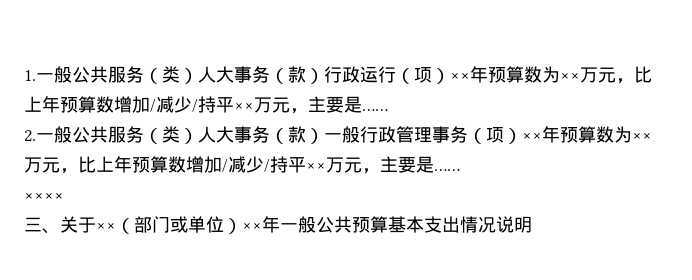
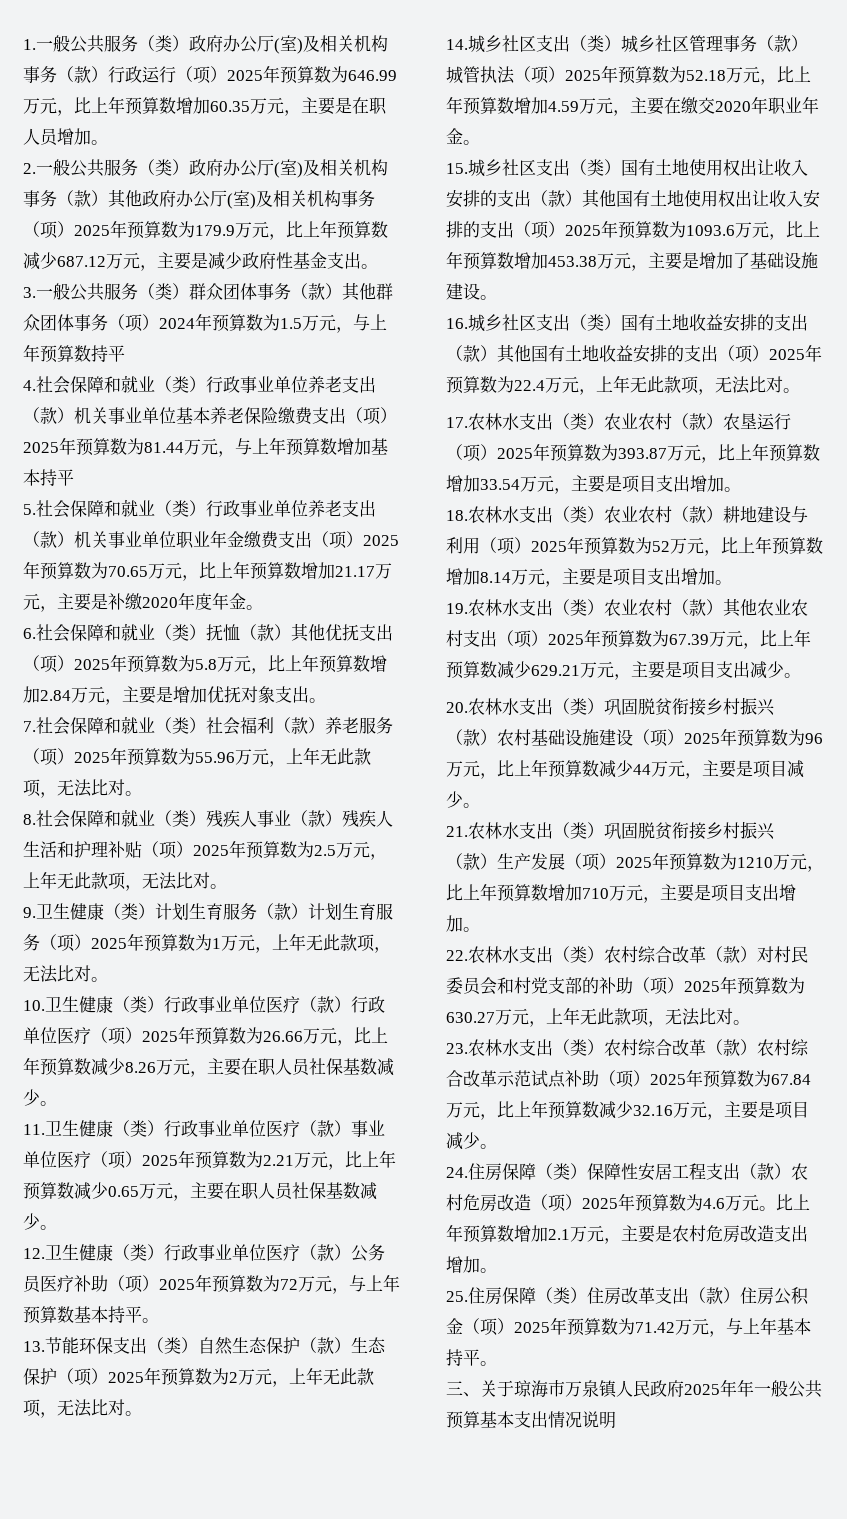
[198,66,234,83] 人大 -> [189,35,388,54] 政府办公厅(室)及相关机构
[450,66,652,84] [24,96,388,114] ××年预算数为××万元，比上年预算数增加/减少/持平××万元，主要是…… -> [227,65,397,84] [23,96,387,116] [23,128,108,146] 2025年预算数为646.99万元，比上年预算数增加60.35万元，主要是在职人员增加。
[198,126,652,144] [24,156,460,174] [24,193,64,201] [24,216,262,234] 人大事务（款）一般行政管理事务（项）××年预算数为××万元，比上年预算数增加/减少/持平××万元，主要是…… // ×××× // 三、关于××（部门或单位）×× -> [189,159,388,178] [23,189,375,209] [23,220,388,240] [23,252,378,271] [23,282,393,301] [23,313,387,333] [23,344,125,363] [23,375,376,394] [23,407,397,425] [23,437,388,457] [23,469,74,486] [23,499,376,518] [23,530,399,549] [23,561,392,581] [23,592,263,612] [23,623,393,642] [23,654,387,674] [23,686,326,705] [23,716,393,735] [23,747,371,767] [23,779,142,798] [23,809,393,828] [23,840,387,860] [23,871,227,891] [23,903,393,921] [23,933,391,953] [23,965,108,983] [23,996,385,1013] [23,1026,388,1046] [23,1057,394,1077] [23,1089,57,1106] [23,1120,385,1137] [23,1150,396,1170] [23,1182,377,1201] [23,1213,57,1230] [23,1244,385,1262] [23,1274,400,1294] [23,1306,159,1324] [23,1337,386,1355] [23,1367,374,1387] [23,1399,142,1418] [446,35,808,53] [446,65,811,85] [446,96,819,116] [446,128,480,145] [446,159,808,177] [446,189,820,208] [446,220,820,240] [446,251,818,271] [446,283,497,300] [446,314,808,332] [446,344,822,363] [446,375,800,395] [446,413,791,431] [446,443,820,463] [446,475,741,494] [446,506,808,524] [446,536,823,556] [446,568,732,587] [446,598,808,617] [446,629,811,649] [446,661,801,680] [446,697,775,716] [446,728,823,747] [446,759,804,779] [446,791,480,808] [446,821,775,840] [446,852,824,872] [446,883,796,903] [446,915,480,932] [446,946,808,964] [446,976,805,995] [446,1007,750,1027] [446,1039,809,1057] [446,1069,811,1088] [446,1100,809,1120] [446,1132,497,1150] [446,1163,808,1181] [446,1193,810,1212] [446,1224,808,1244] [446,1256,497,1273] [446,1287,809,1305] [446,1317,811,1337] [446,1349,497,1366] [446,1379,737,1398] 政府办公厅(室)及相关机构事务（款）其他政府办公厅(室)及相关机构事务（项）2025年预算数为179.9万元，比上年预算数减少687.12万元，主要是减少政府性基金支出。 // 3.一般公共服务（类）群众团体事务（款）其他群众团体事务（项）2024年预算数为1.5万元，与上年预算数持平 // 4.社会保障和就业（类）行政事业单位养老支出（款）机关事业单位基本养老保险缴费支出（项）2025年预算数为81.44万元，与上年预算数增加基本持平 // 5.社会保障和就业（类）行政事业单位养老支出（款）机关事业单位职业年金缴费支出（项）2025年预算数为70.65万元，比上年预算数增加21.17万元，主要是补缴2020年度年金。 // 6.社会保障和就业（类）抚恤（款）其他优抚支出（项）2025年预算数为5.8万元，比上年预算数增加2.84万元，主要是增加优抚对象支出。 // 7.社会保障和就业（类）社会福利（款）养老服务（项）2025年预算数为55.96万元，上年无此款项，无法比对。 // 8.社会保障和就业（类）残疾人事业（款）残疾人生活和护理补贴（项）2025年预算数为2.5万元，上年无此款项，无法比对。 // 9.卫生健康（类）计划生育服务（款）计划生育服务（项）2025年预算数为1万元，上年无此款项，无法比对。 // 10.卫生健康（类）行政事业单位医疗（款）行政单位医疗（项）2025年预算数为26.66万元，比上年预算数减少8.26万元，主要在职人员社保基数减少。 // 11.卫生健康（类）行政事业单位医疗（款）事业单位医疗（项）2025年预算数为2.21万元，比上年预算数减少0.65万元，主要在职人员社保基数减少。 // 12.卫生健康（类）行政事业单位医疗（款）公务员医疗补助（项）2025年预算数为72万元，与上年预算数基本持平。 // 13.节能环保支出（类）自然生态保护（款）生态保护（项）2025年预算数为2万元，上年无此款项，无法比对。 // 14.城乡社区支出（类）城乡社区管理事务（款）城管执法（项）2025年预算数为52.18万元，比上年预算数增加4.59万元，主要在缴交2020年职业年金。 // 15.城乡社区支出（类）国有土地使用权出让收入安排的支出（款）其他国有土地使用权出让收入安排的支出（项）2025年预算数为1093.6万元，比上年预算数增加453.38万元，主要是增加了基础设施建设。 // 16.城乡社区支出（类）国有土地收益安排的支出（款）其他国有土地收益安排的支出（项）2025年预算数为22.4万元，上年无此款项，无法比对。 // 17.农林水支出（类）农业农村（款）农垦运行（项）2025年预算数为393.87万元，比上年预算数增加33.54万元，主要是项目支出增加。 // 18.农林水支出（类）农业农村（款）耕地建设与利用（项）2025年预算数为52万元，比上年预算数增加8.14万元，主要是项目支出增加。 // 19.农林水支出（类）农业农村（款）其他农业农村支出（项）2025年预算数为67.39万元，比上年预算数减少629.21万元，主要是项目支出减少。 // 20.农林水支出（类）巩固脱贫衔接乡村振兴（款）农村基础设施建设（项）2025年预算数为96万元，比上年预算数减少44万元，主要是项目减少。 // 21.农林水支出（类）巩固脱贫衔接乡村振兴（款）生产发展（项）2025年预算数为1210万元，比上年预算数增加710万元，主要是项目支出增加。 // 22.农林水支出（类）农村综合改革（款）对村民委员会和村党支部的补助（项）2025年预算数为630.27万元，上年无此款项，无法比对。 // 23.农林水支出（类）农村综合改革（款）农村综合改革示范试点补助（项）2025年预算数为67.84万元，比上年预算数减少32.16万元，主要是项目减少。 // 24.住房保障（类）保障性安居工程支出（款）农村危房改造（项）2025年预算数为4.6万元。比上年预算数增加2.1万元，主要是农村危房改造支出增加。 // 25.住房保障（类）住房改革支出（款）住房公积金（项）2025年预算数为71.42万元，与上年基本持平。 // 三、关于琼海市万泉镇人民政府2025年

